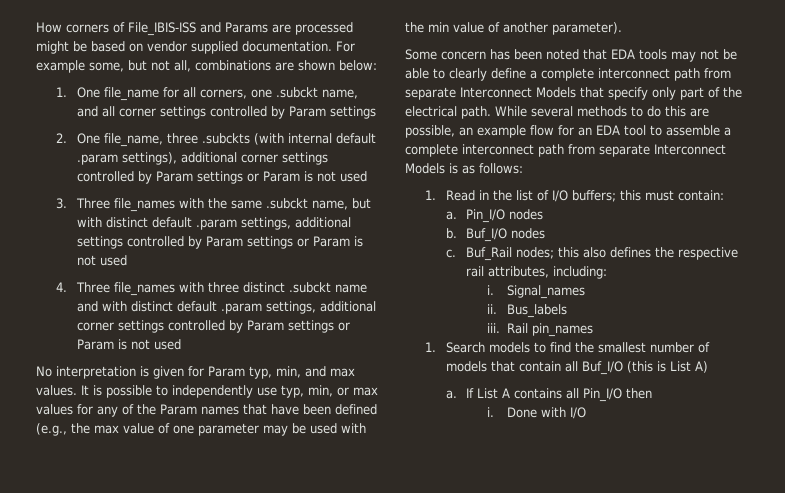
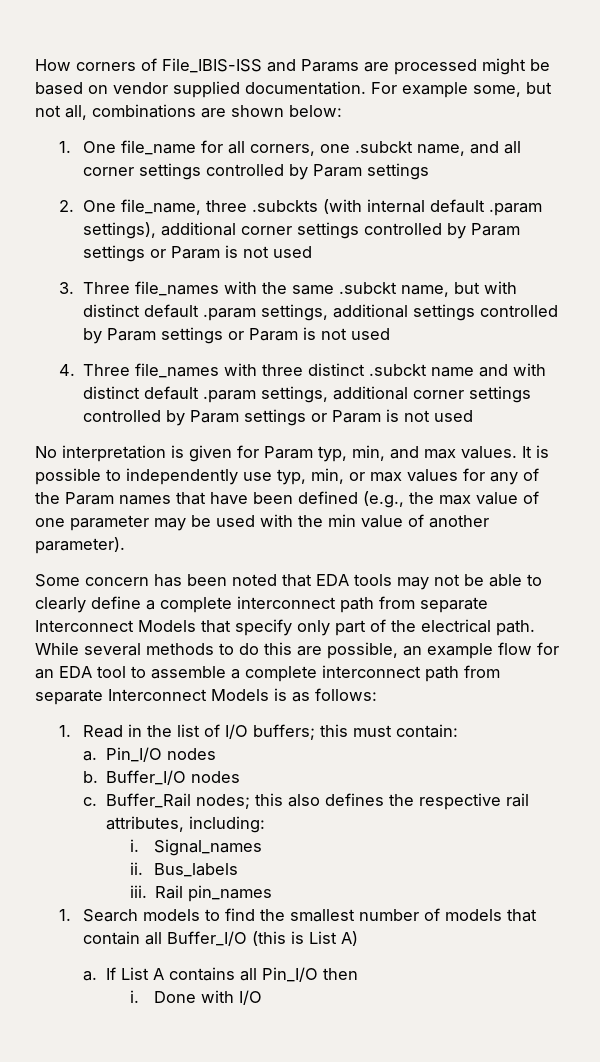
[466,228,508,242] Buf_I/O -> [106,770,187,785] Buffer_I/O
[466,247,513,261] Buf_Rail -> [106,793,192,808] Buffer_Rail
[581,361,623,375] Buf_I/O -> [166,931,247,946] Buffer_I/O

